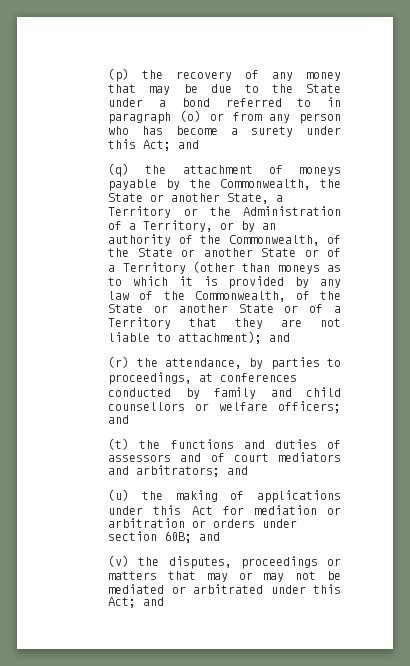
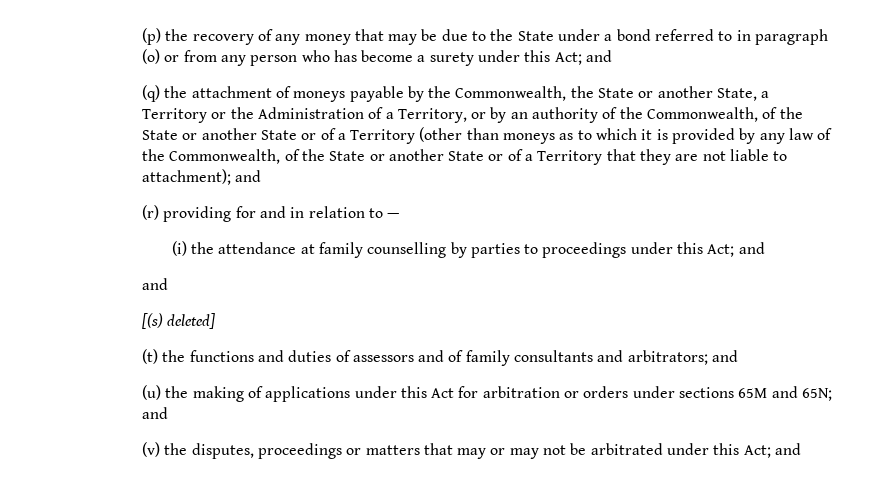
[136,357,342,370] [108,372,298,385] [108,387,341,399] [108,401,341,413] [108,415,130,424] the attendance, by parties to proceedings, at conferences conducted by family and child counsellors or welfare officers; and -> [163,206,400,222] [171,241,765,258] [141,278,168,290] [141,313,216,329] providing for and in relation to — // (i) the attendance at family counselling by parties to proceedings under this Act; and // and // [(s) deleted]
[233,452,341,462] court mediators -> [465,350,594,366] family consultants
[253,505,341,515] mediation or -> (479, 392) none
[108,531,193,543] section 60B; -> [679,386,833,401] sections 65M and 65N;
[108,584,186,594] mediated or -> (587, 449) none

